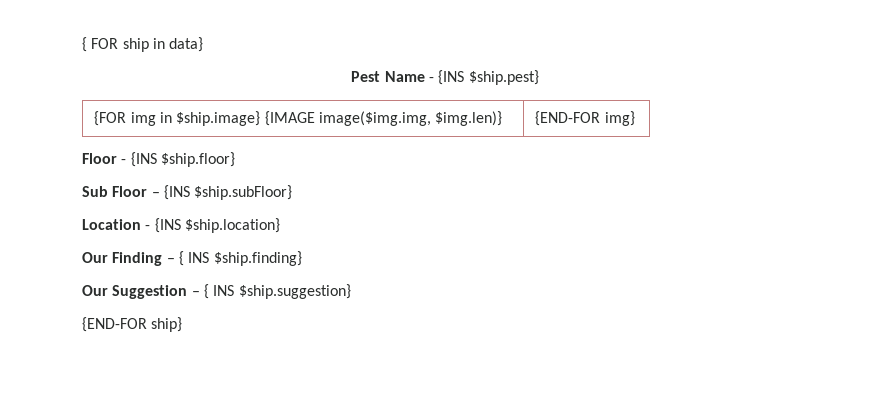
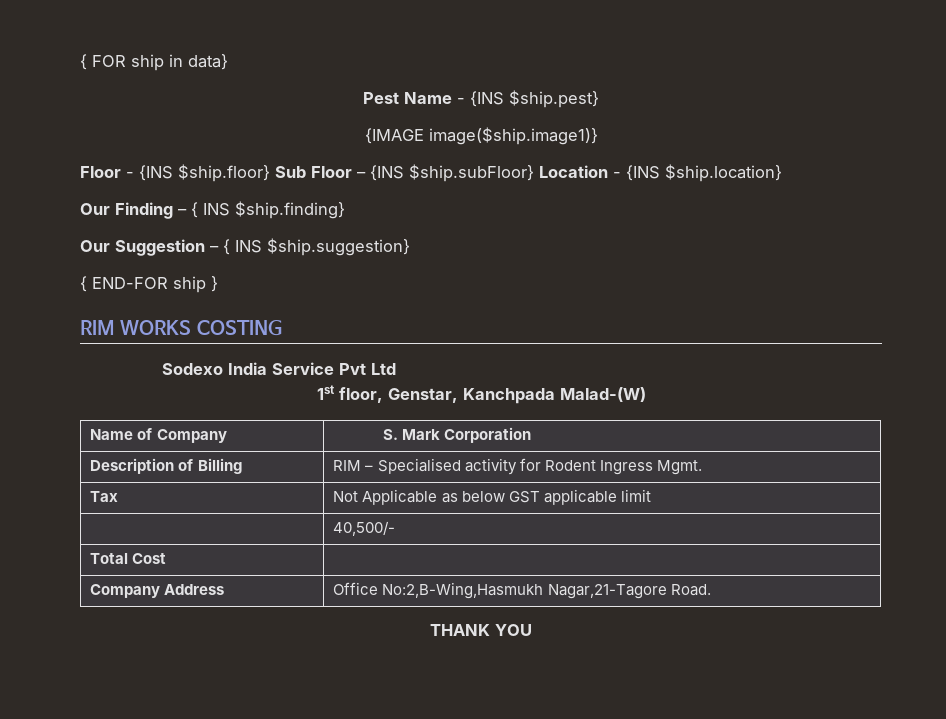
[94,111,503,126] [535,111,635,126] // {FOR img in $ship.image} {IMAGE image($img.img, $img.len)} | {END-FOR img} -> [364,127,598,145] // {IMAGE image($ship.image1)}
(235, 159) // -> (270, 173) none
(293, 192) // -> (534, 173) none
[82,317,183,332] {END-FOR ship} -> [80,276,218,293] [80,320,282,336] [161,362,396,375] [316,385,646,404] [90,428,227,443] [382,427,531,443] [90,458,242,474] [333,458,702,475] [90,491,119,502] [333,489,651,505] [333,521,396,536] [90,553,167,564] [90,584,225,598] [333,582,711,599] [430,624,532,636] { END-FOR ship } // RIM WORKS COSTING // Sodexo India Service Pvt Ltd // 1st floor, Genstar, Kanchpada Malad-(W) // Name of Company | S. Mark Corporation // Description of Billing | RIM – Specialised activity for Rodent Ingress Mgmt. // Tax | Not Applicable as below GST applicable limit // | 40,500/- // Total Cost | // Company Address | Office No:2,B-Wing,Hasmukh Nagar,21-Tagore Road. // THANK YOU

